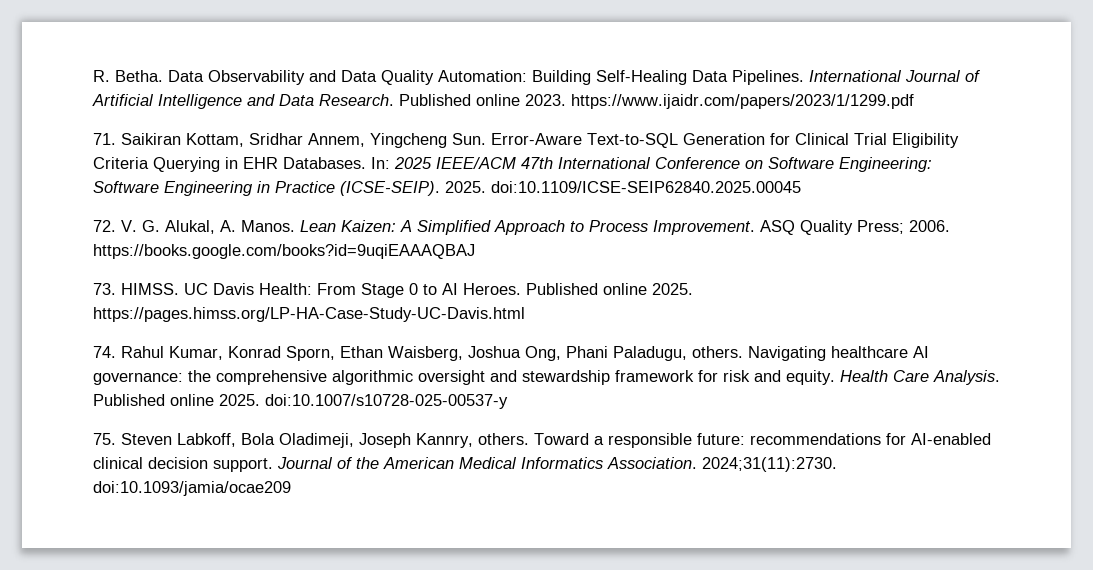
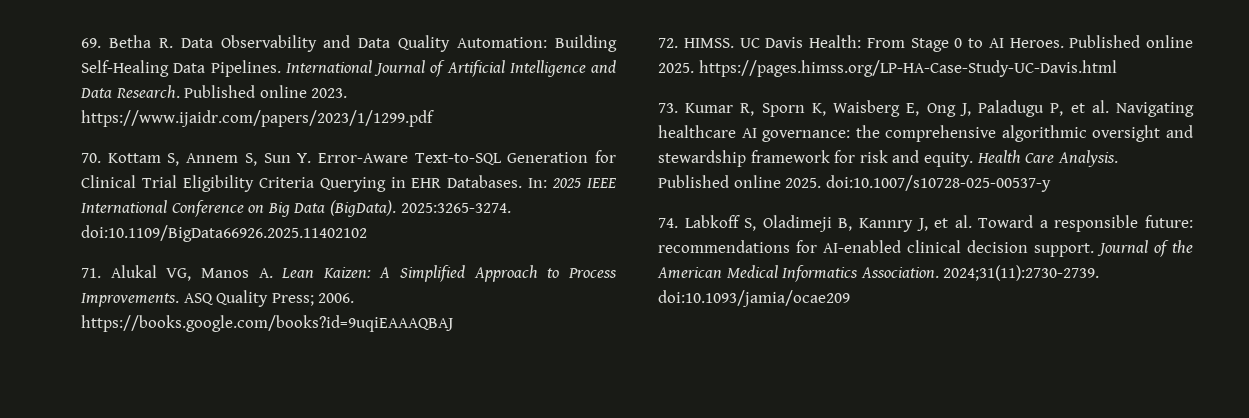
[93,70,163,82] R. Betha. -> [81,35,173,48] 69. Betha R.
[93,133,486,148] 71. Saikiran Kottam, Sridhar Annem, Yingcheng Sun. -> [81,153,312,166] 70. Kottam S, Annem S, Sun Y.
[436,157,553,169] IEEE/ACM 47th -> [586,178,616,188] IEEE
[768,157,932,172] [93,181,801,196] [93,220,295,234] Software Engineering: Software Engineering in Practice (ICSE-SEIP). 2025. doi:10.1109/ICSE-SEIP62840.2025.00045 // 72. V. G. Alukal, A. Manos. -> [267,200,511,217] [81,225,367,242] [81,265,273,281] Big Data (BigData). 2025:3265-3274. doi:10.1109/BigData66926.2025.11402102 // 71. Alukal VG, Manos A.
[653,220,755,235] Improvement. -> [81,293,179,307] Improvements.
[93,283,116,295] 73. -> [658,38,678,48] 72.
[93,346,743,361] 74. Rahul Kumar, Konrad Sporn, Ethan Waisberg, Joshua Ong, Phani Paladugu, others. -> [658,100,1109,117] 73. Kumar R, Sporn K, Waisberg E, Ong J, Paladugu P, et al.
[93,433,529,448] 75. Steven Labkoff, Bola Oladimeji, Joseph Kannry, others. -> [658,215,972,232] 74. Labkoff S, Oladimeji B, Kannry J, et al.
[702,457,837,472] 2024;31(11):2730. -> [943,265,1100,281] 2024;31(11):2730-2739.

